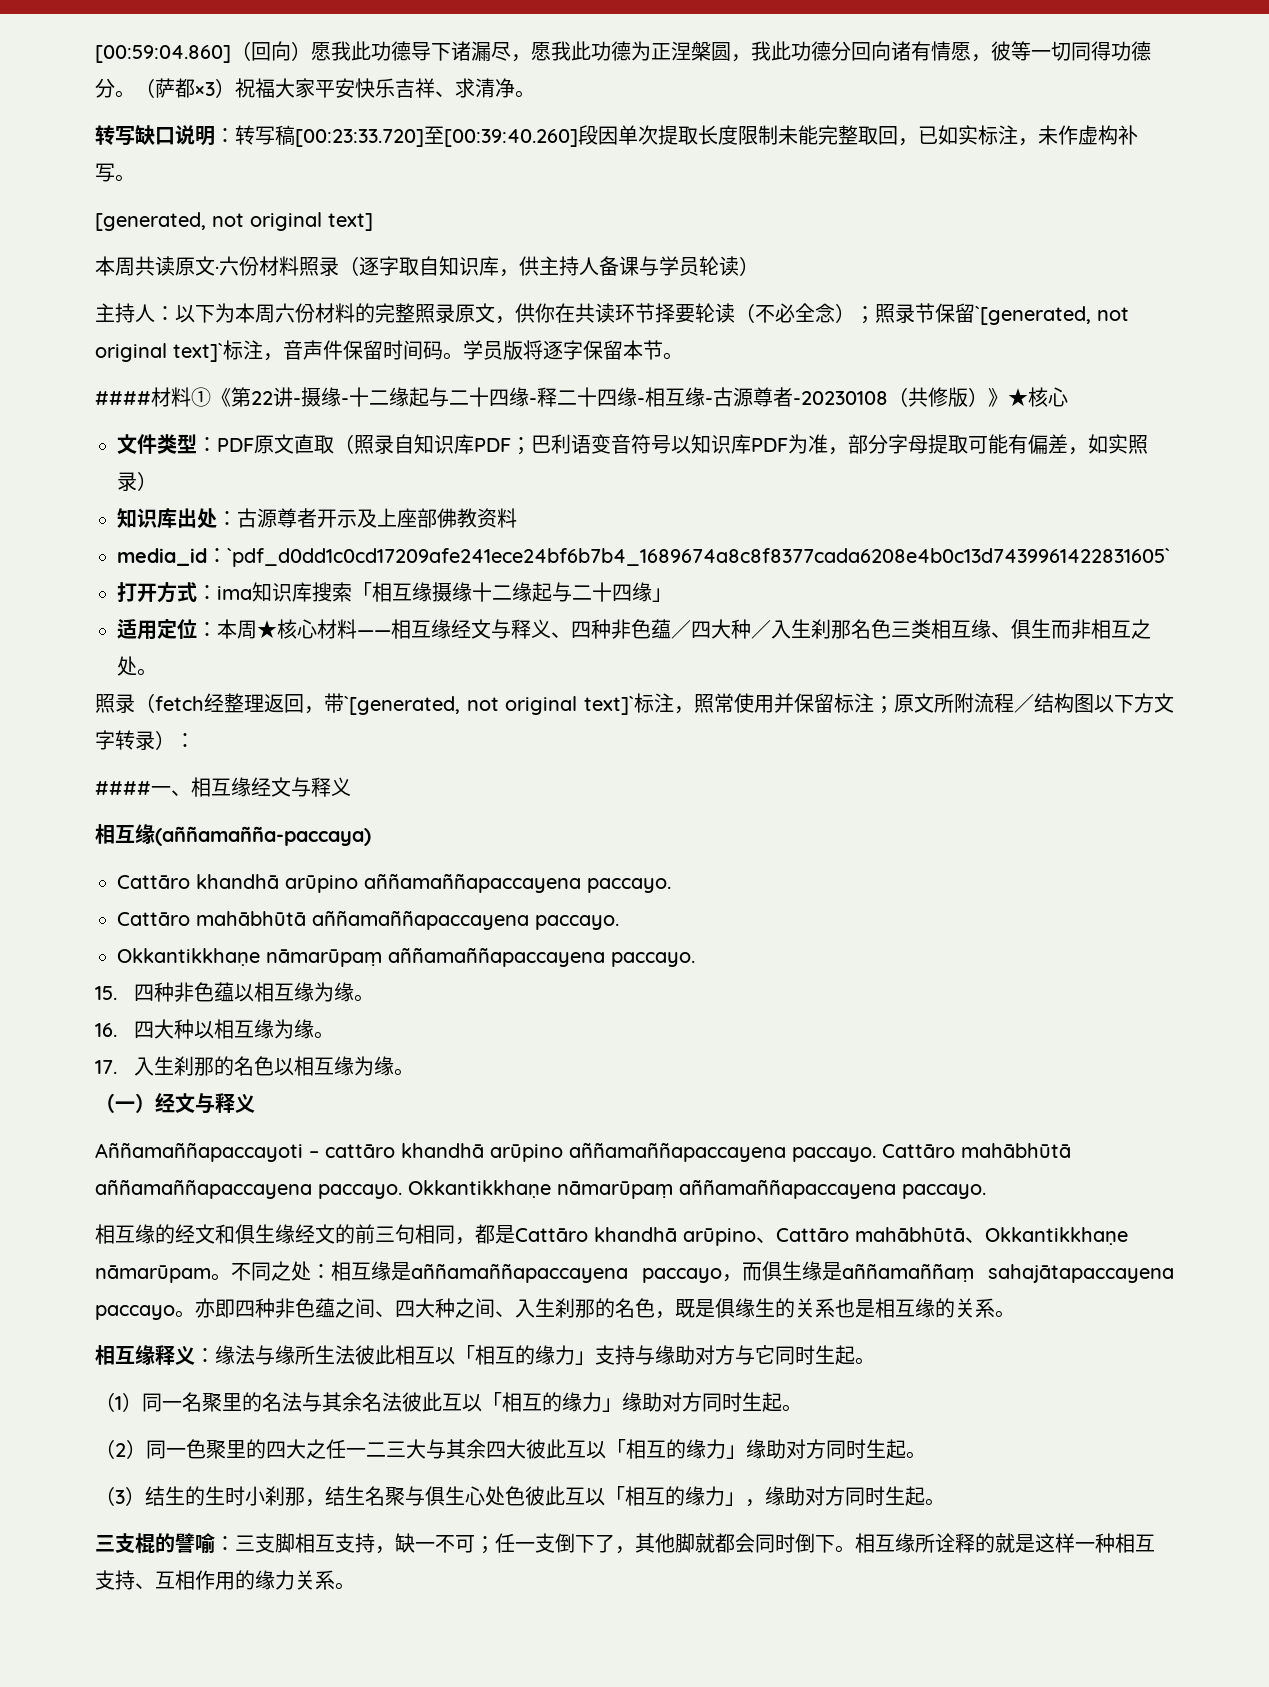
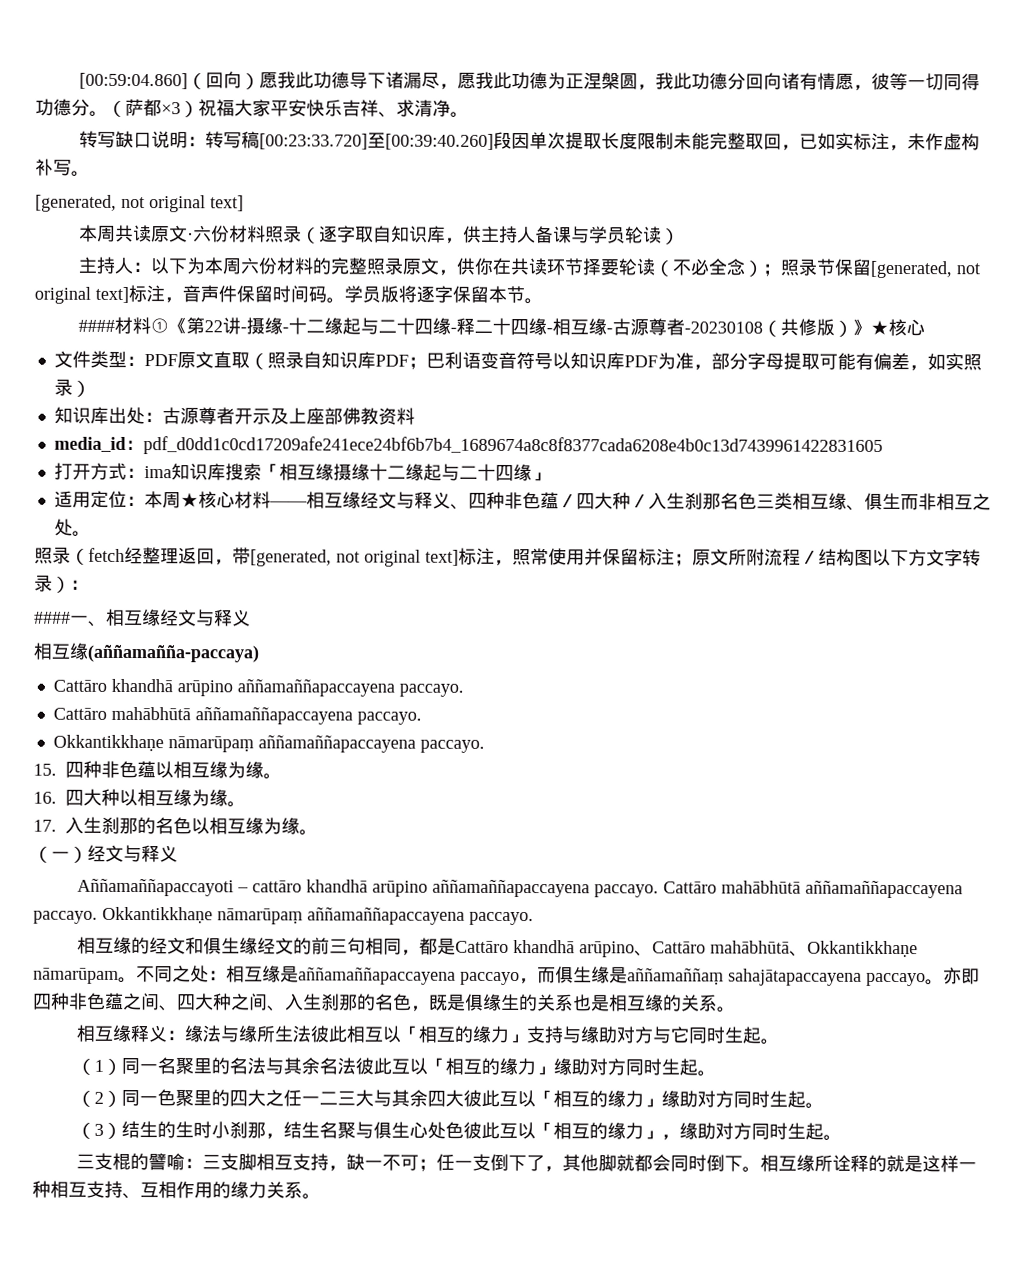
[975,306,1129,325] [95,343,223,362] `[generated, not original text]` -> [869,260,980,279] [34,286,129,304] [generated, not original text]
[227,548,1170,567] `pdf_d0dd1c0cd17209afe241ece24bf6b7b4_1689674a8c8f8377cada6208e4b0c13d7439961422831605` -> [142,436,883,456] pdf_d0dd1c0cd17209afe241ece24bf6b7b4_1689674a8c8f8377cada6208e4b0c13d7439961422831605
[344,696,634,715] `[generated, not original text]` -> [250,549,459,567] [generated, not original text]

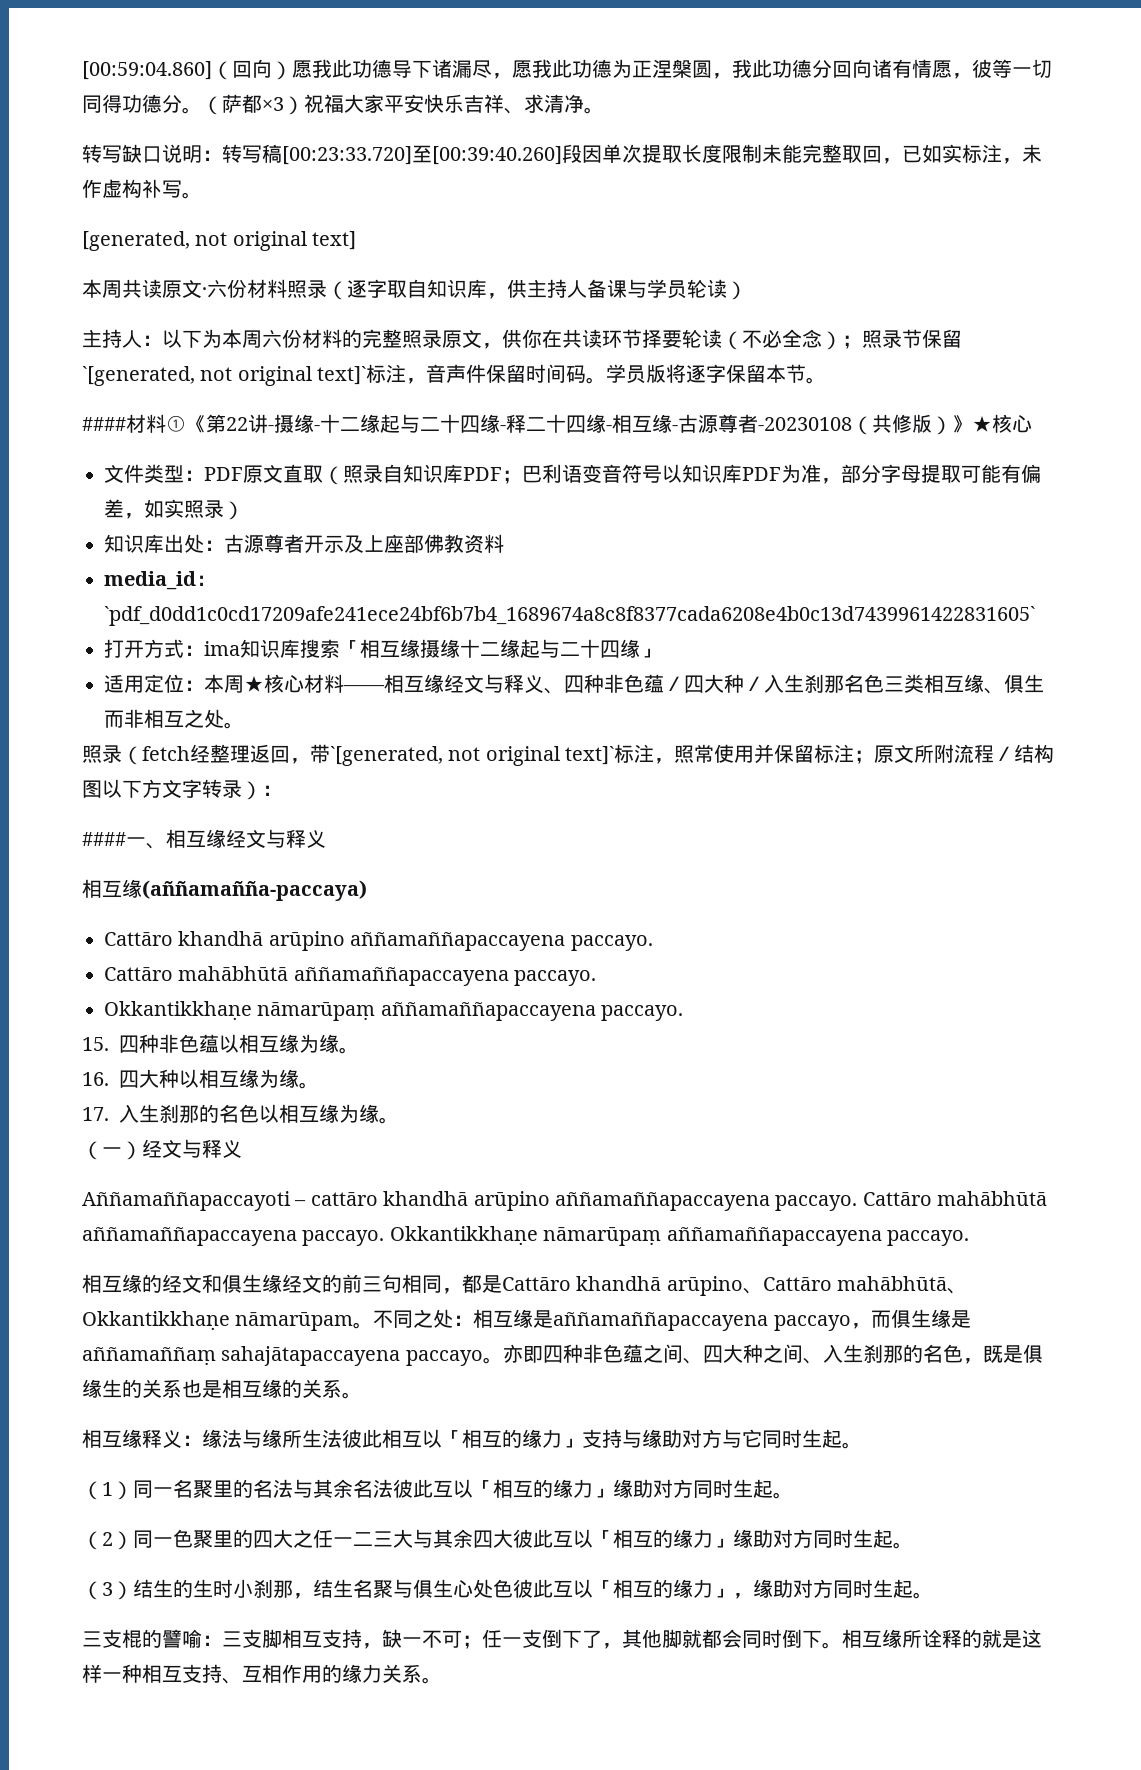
[869,260,980,279] [34,286,129,304] [generated, not original text] -> [82,366,367,386] `[generated, not original text]`
[142,436,883,456] pdf_d0dd1c0cd17209afe241ece24bf6b7b4_1689674a8c8f8377cada6208e4b0c13d7439961422831605 -> [104,606,1035,626] `pdf_d0dd1c0cd17209afe241ece24bf6b7b4_1689674a8c8f8377cada6208e4b0c13d7439961422831605`
[250,549,459,567] [generated, not original text] -> [330,746,615,766] `[generated, not original text]`

